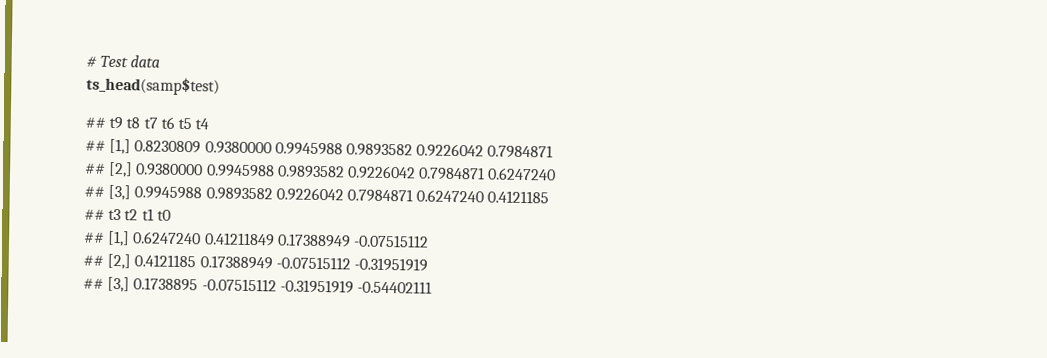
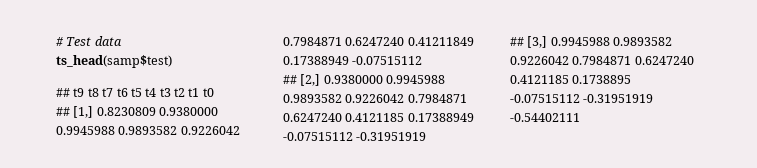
(210, 124) none -> [159,88,214,97] t3 t2 t1 t0
(554, 151) none -> [345,37,474,46] [283,56,423,65] 0.6247240 0.41211849 0.17388949 -0.07515112
(557, 174) none -> [345,113,474,122] [283,132,427,141] 0.4121185 0.17388949 -0.07515112 -0.31951919
[84,208,171,221] [84,230,429,248] [83,253,428,272] [83,276,131,293] // ## t3 t2 t1 t0 // ## [1,] 0.6247240 0.41211849 0.17388949 -0.07515112 // ## [2,] 0.4121185 0.17388949 -0.07515112 -0.31951919 // ## [3,] -> (569, 79) none

